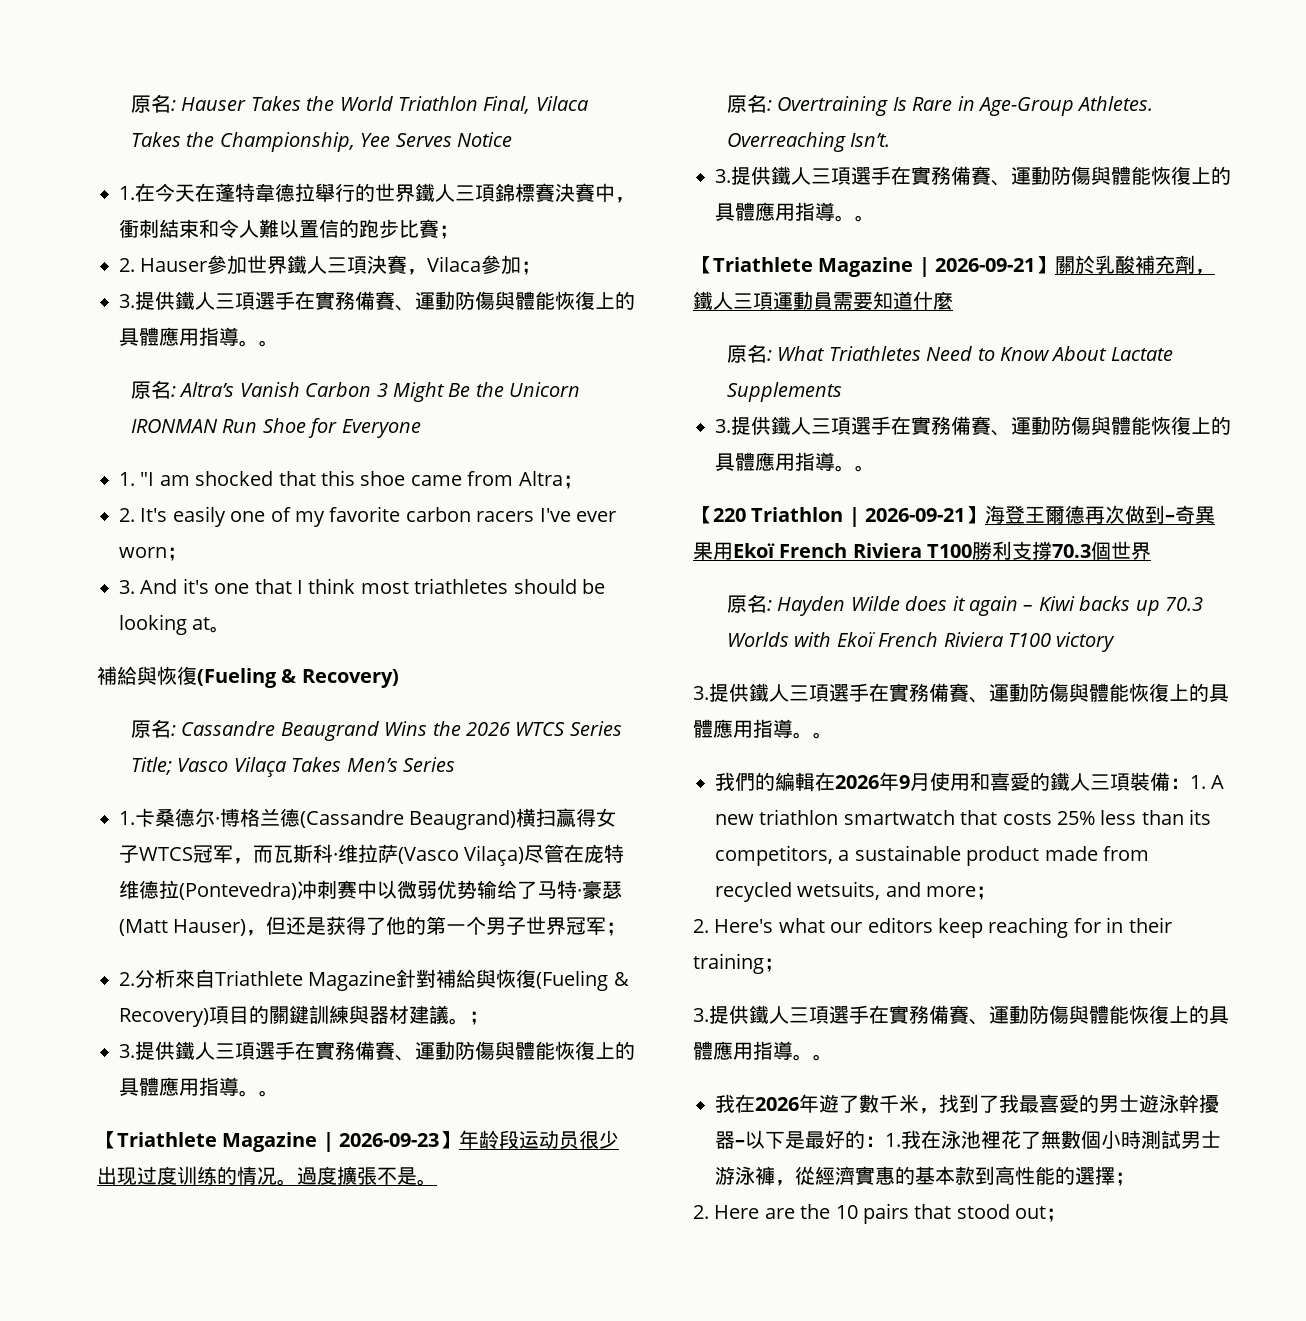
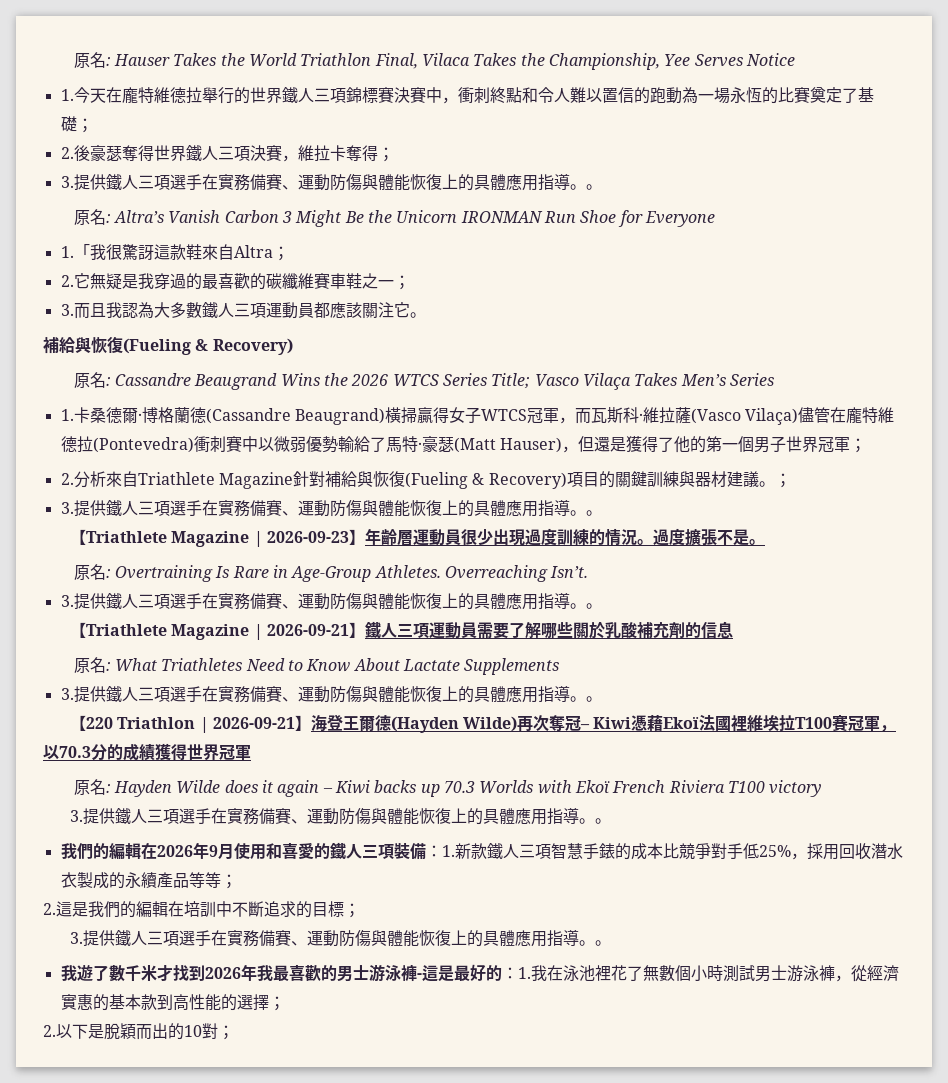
[135,183,275,202] 在今天在蓬特韋 -> [73,87,170,103] 今天在龐特維
[159,219,199,238] 結束 -> [489,87,522,103] 終點
[379,219,459,239] [119,255,248,275] 步比賽； // 2. Hauser參加 -> [665,87,874,104] [60,116,93,133] [60,145,154,161] 動為一場永恆的比賽奠定了基礎； // 2.後豪瑟奪得
[427,255,522,275] Vilaca參加 -> [297,145,378,162] 維拉卡奪得
[140,470,583,489] [119,506,616,527] [119,547,187,561] [119,578,605,594] [119,614,211,635] "I am shocked that this shoe came from Altra； // 2. It's easily one of my favorite carbon racers I've ever worn； // 3. And it's one that I think most triathletes should be looking at -> [73,244,289,261] [60,273,410,290] [60,302,410,319] 「我很驚訝這款鞋來自Altra； // 2.它無疑是我穿過的最喜歡的碳纖維賽車鞋之一； // 3.而且我認為大多數鐵人三項運動員都應該關注它
[195,808,215,827] 尔 -> [121,408,138,423] 爾
[260,808,280,826] 兰 -> [173,407,190,424] 蘭
[516,808,577,828] 横扫赢 -> [384,407,433,424] 橫掃贏
[213,845,233,863] 军 -> [542,408,559,423] 軍
[338,844,398,863] 维拉萨 -> [642,407,691,424] 維拉薩
[524,844,625,863] [119,880,139,899] 尽管在庞特维 -> [798,407,895,423] 儘管在龐特維
[297,880,357,899] 冲刺赛 -> [193,436,242,453] 衝刺賽
[437,880,557,899] 优势输给了马 -> [305,436,402,453] 優勢輸給了馬
[286,916,347,935] 还是获 -> [593,436,642,453] 還是獲
[466,916,487,935] 个 -> [737,436,754,452] 個
[586,917,607,935] 军 -> [833,437,850,452] 軍
[479,1130,620,1150] [97,1166,277,1186] 龄段运动员很少出现过度训练的情况 -> [380,528,637,546] 齡層運動員很少出現過度訓練的情況
[1055,255,1216,275] 關於乳酸補充劑， -> (365, 630) none
[873,291,953,310] 知道什麼 -> [508,621,733,639] 了解哪些關於乳酸補充劑的信息
[1085,505,1216,524] [693,541,1152,560] 再次做到–奇異果用Ekoï French Riviera T100勝利支撐70.3個世界 -> [390,714,897,733] [43,743,251,761] (Hayden Wilde)再次奪冠– Kiwi憑藉Ekoï法國裡維埃拉T100賽冠軍，以70.3分的成績獲得世界冠軍
[1211,775,1225,789] [715,809,1212,825] [715,845,1149,866] [715,881,997,902] [693,917,1172,938] [693,953,764,974] A new triathlon smartwatch that costs 25% less than its competitors, a sustainable product made from recycled wetsuits, and more； // 2. Here's what our editors keep reaching for in their training -> [454,843,903,860] [60,872,237,889] [43,901,344,918] 新款鐵人三項智慧手錶的成本比競爭對手低25%，採用回收潛水衣製成的永續產品等等； // 2.這是我們的編輯在培訓中不斷追求的目標
[735,1094,819,1113] 在2026年 -> (77, 973) none
[919,1094,1219,1114] [715,1130,785,1149] ，找到了我最喜愛的男士遊泳幹擾器–以下 -> [156,964,438,982] 才找到2026年我最喜歡的男士游泳褲-這
[714,1203,1047,1224] Here are the 10 pairs that stood out -> [56,1023,218,1040] 以下是脫穎而出的10對

